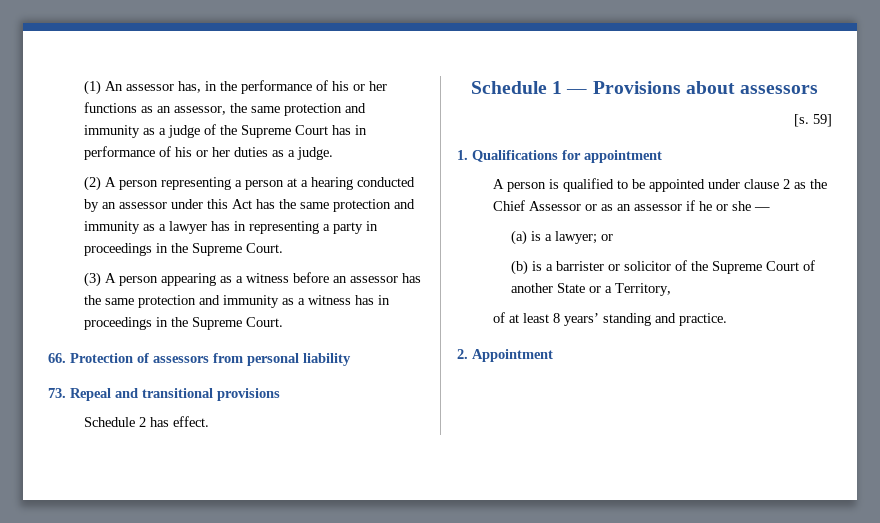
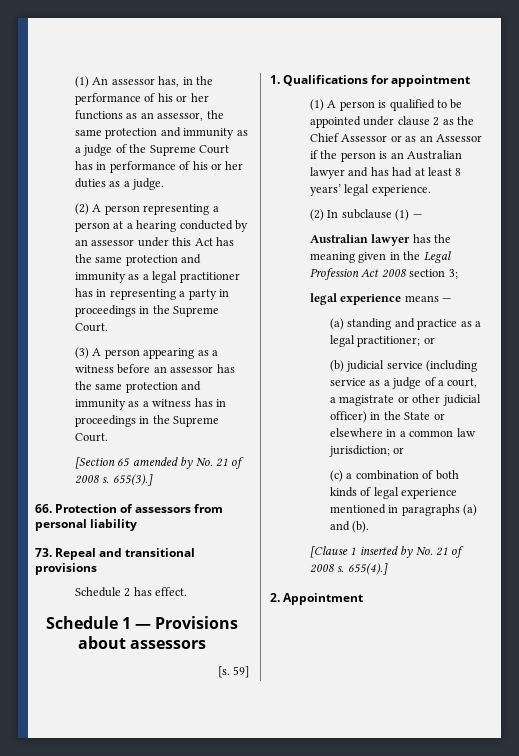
[169,221,208,234] lawyer -> [152,271,240,283] legal practitioner
(284, 322) none -> [75,457,245,469] [75,474,153,486] // [Section 65 amended by No. 21 of 2008 s. 655(3).]
(662, 156) none -> [310,99,325,111] (1)
[634,200,771,211] [511,230,614,245] [511,260,816,275] [511,283,672,296] [493,312,728,326] assessor if he or she — // (a) is a lawyer; or // (b) is a barrister or solicitor of the Supreme Court of another State or a Territory, // of at least 8 years’ standing and practice. -> [435,134,482,142] [310,150,462,162] [310,167,462,179] [310,184,431,196] [310,209,422,221] [310,234,452,246] [310,251,451,263] [310,268,458,280] [310,293,452,305] [330,318,481,330] [330,335,435,347] [330,360,478,372] [330,377,478,389] [330,394,481,406] [330,411,445,423] [330,428,476,437] [329,445,405,457] [330,470,459,482] [330,487,458,499] [330,504,478,516] [330,521,370,533] [310,546,465,558] [310,563,388,575] Assessor if the person is an Australian lawyer and has had at least 8 years’ legal experience. // (2) In subclause (1) — // Australian lawyer has the meaning given in the Legal Profession Act 2008 section 3; // legal experience means — // (a) standing and practice as a legal practitioner; or // (b) judicial service (including service as a judge of a court, a magistrate or other judicial officer) in the State or elsewhere in a common law jurisdiction; or // (c) a combination of both kinds of legal experience mentioned in paragraphs (a) and (b). // [Clause 1 inserted by No. 21 of 2008 s. 655(4).]

